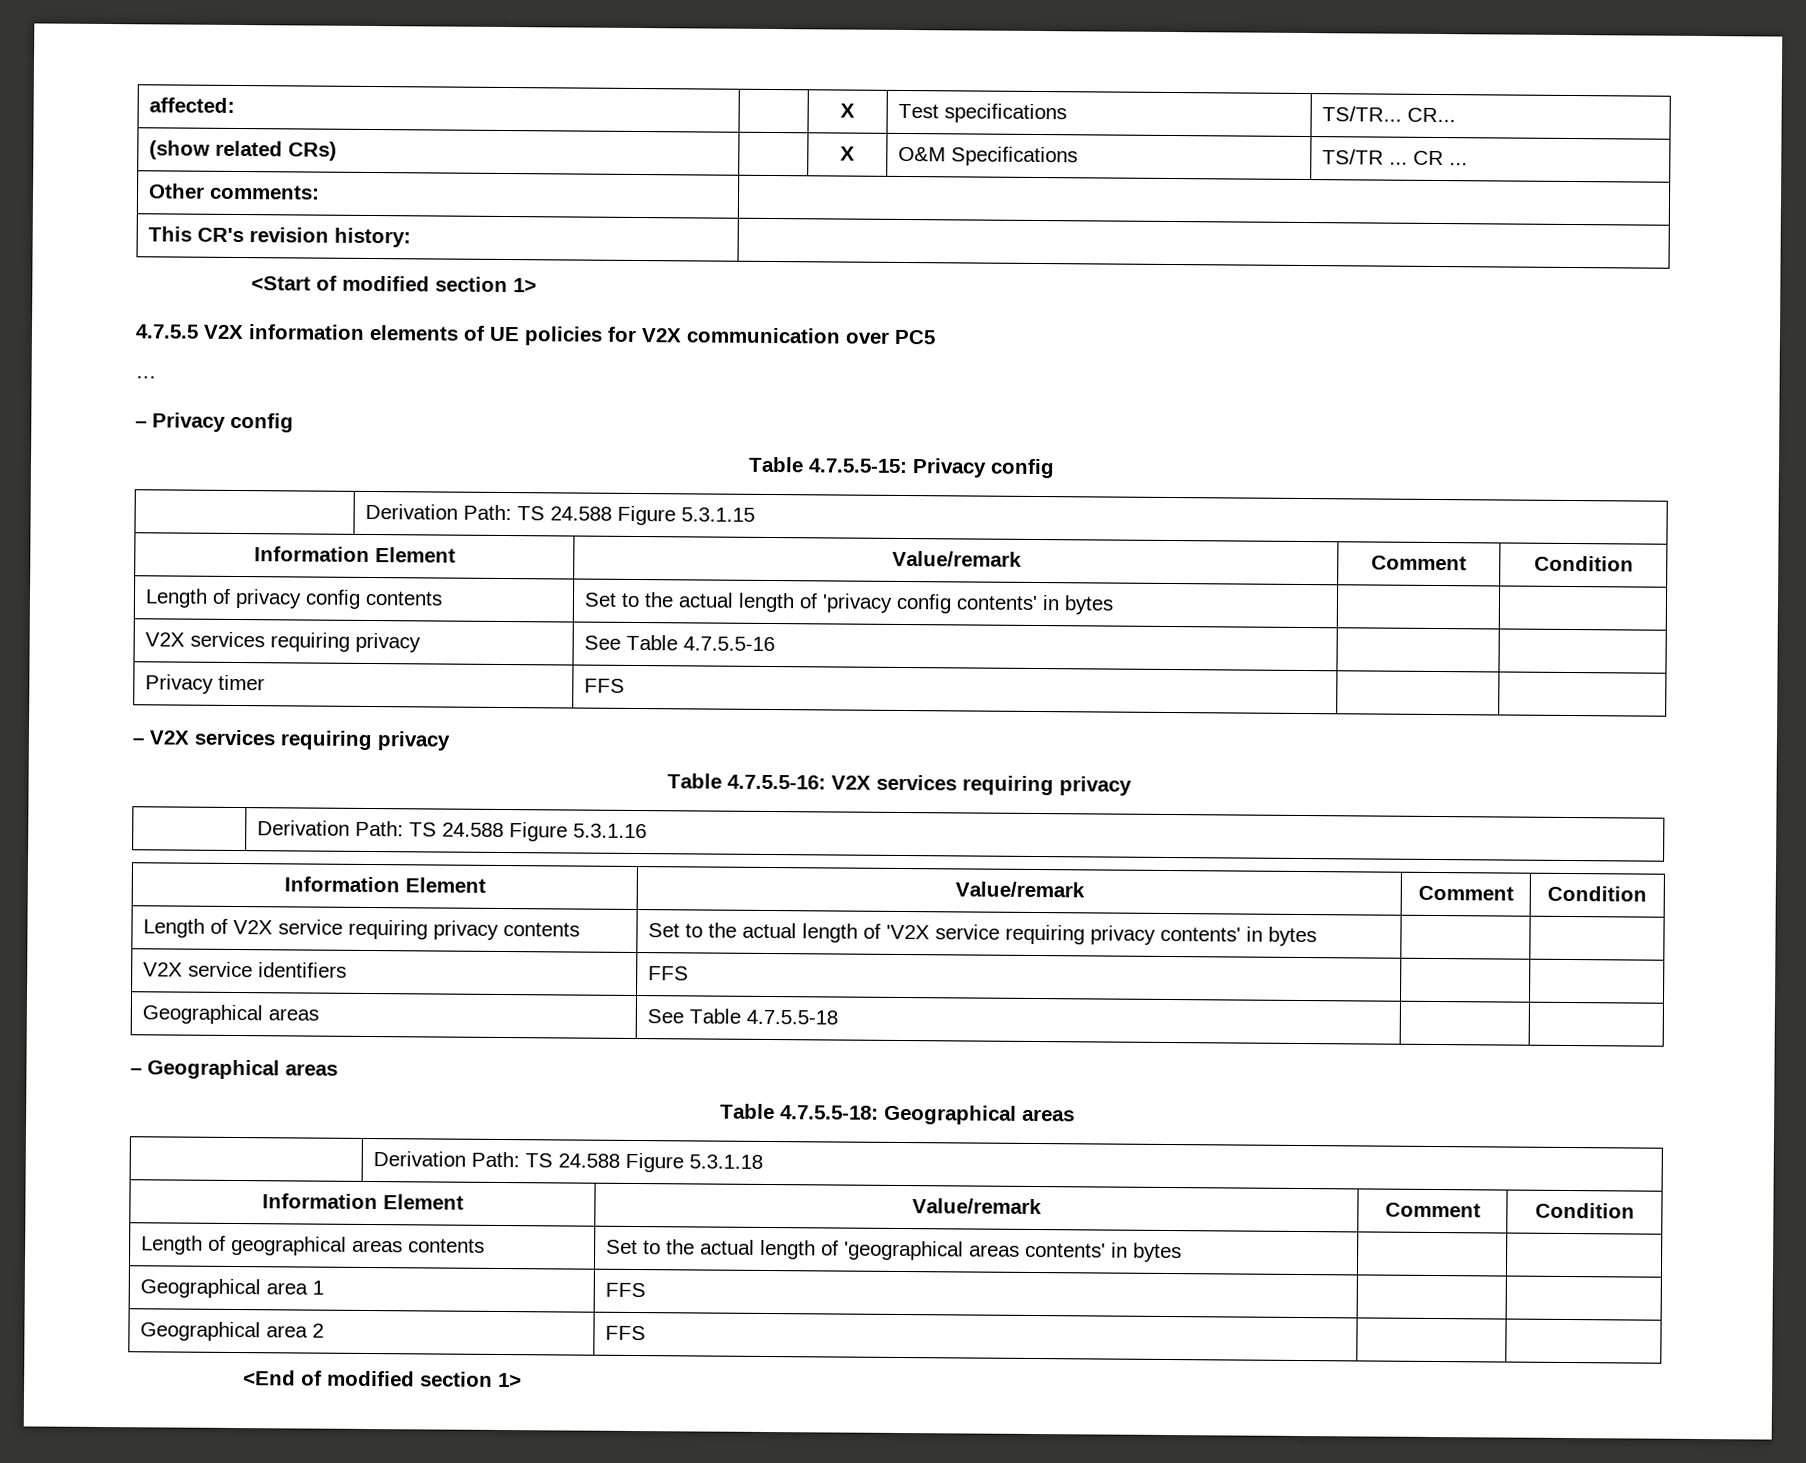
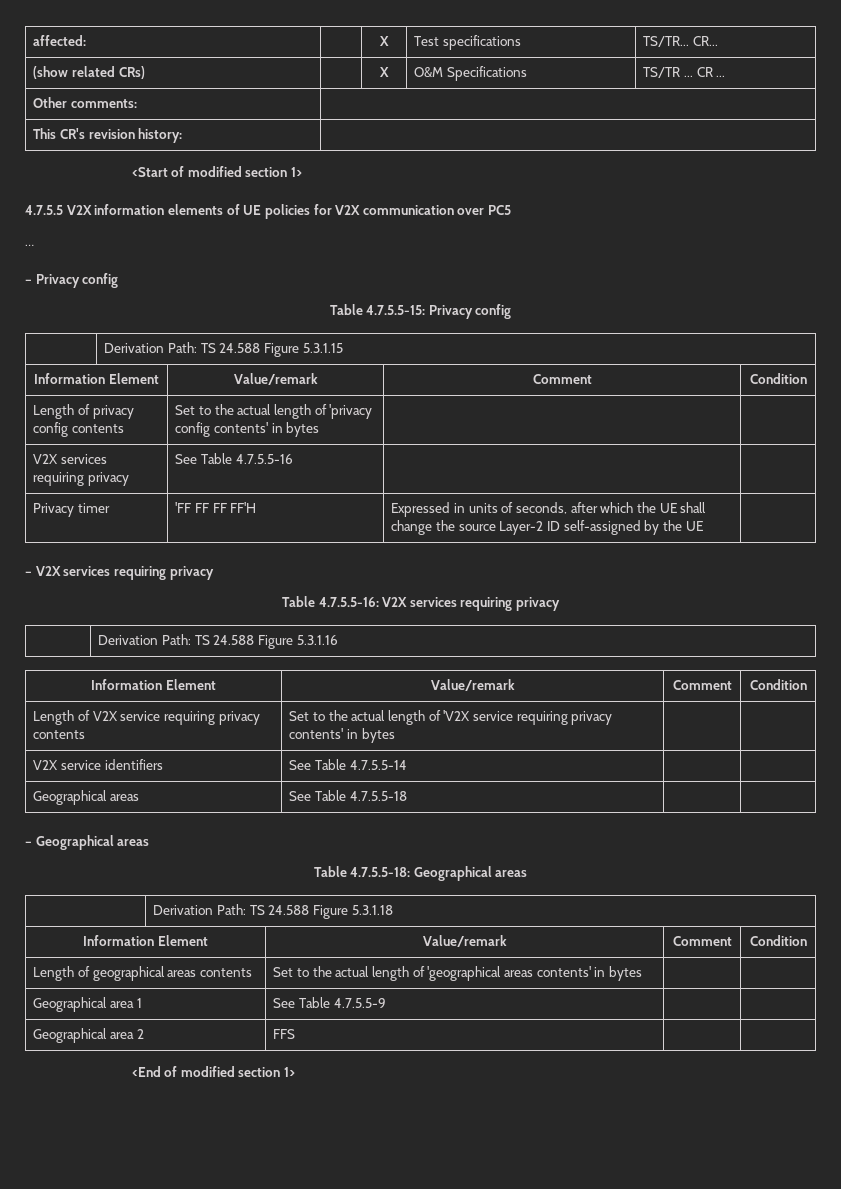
[583,678,625,693] FFS | -> [175,502,257,513] [391,502,707,517] [391,520,703,535] 'FF FF FF FF'H | Expressed in units of seconds, after which the UE shall change the source Layer-2 ID self-assigned by the UE
[647,966,689,981] FFS -> [289,759,407,770] See Table 4.7.5.5-14
[604,1282,646,1298] FFS -> [273,997,386,1008] See Table 4.7.5.5-9

